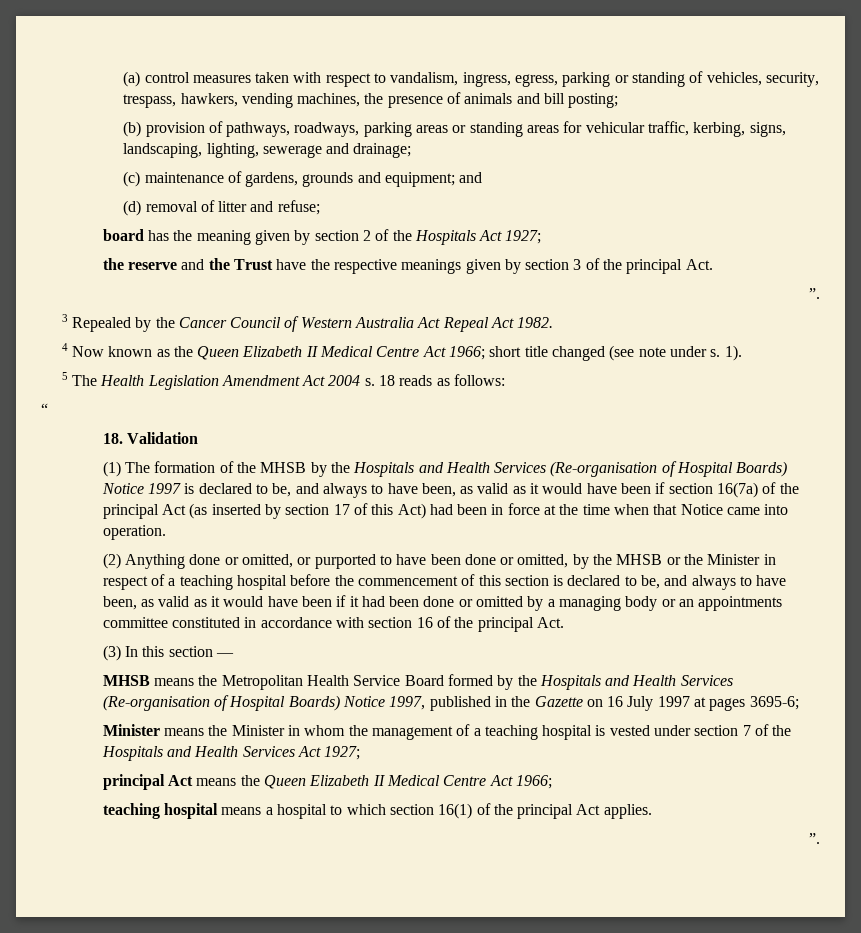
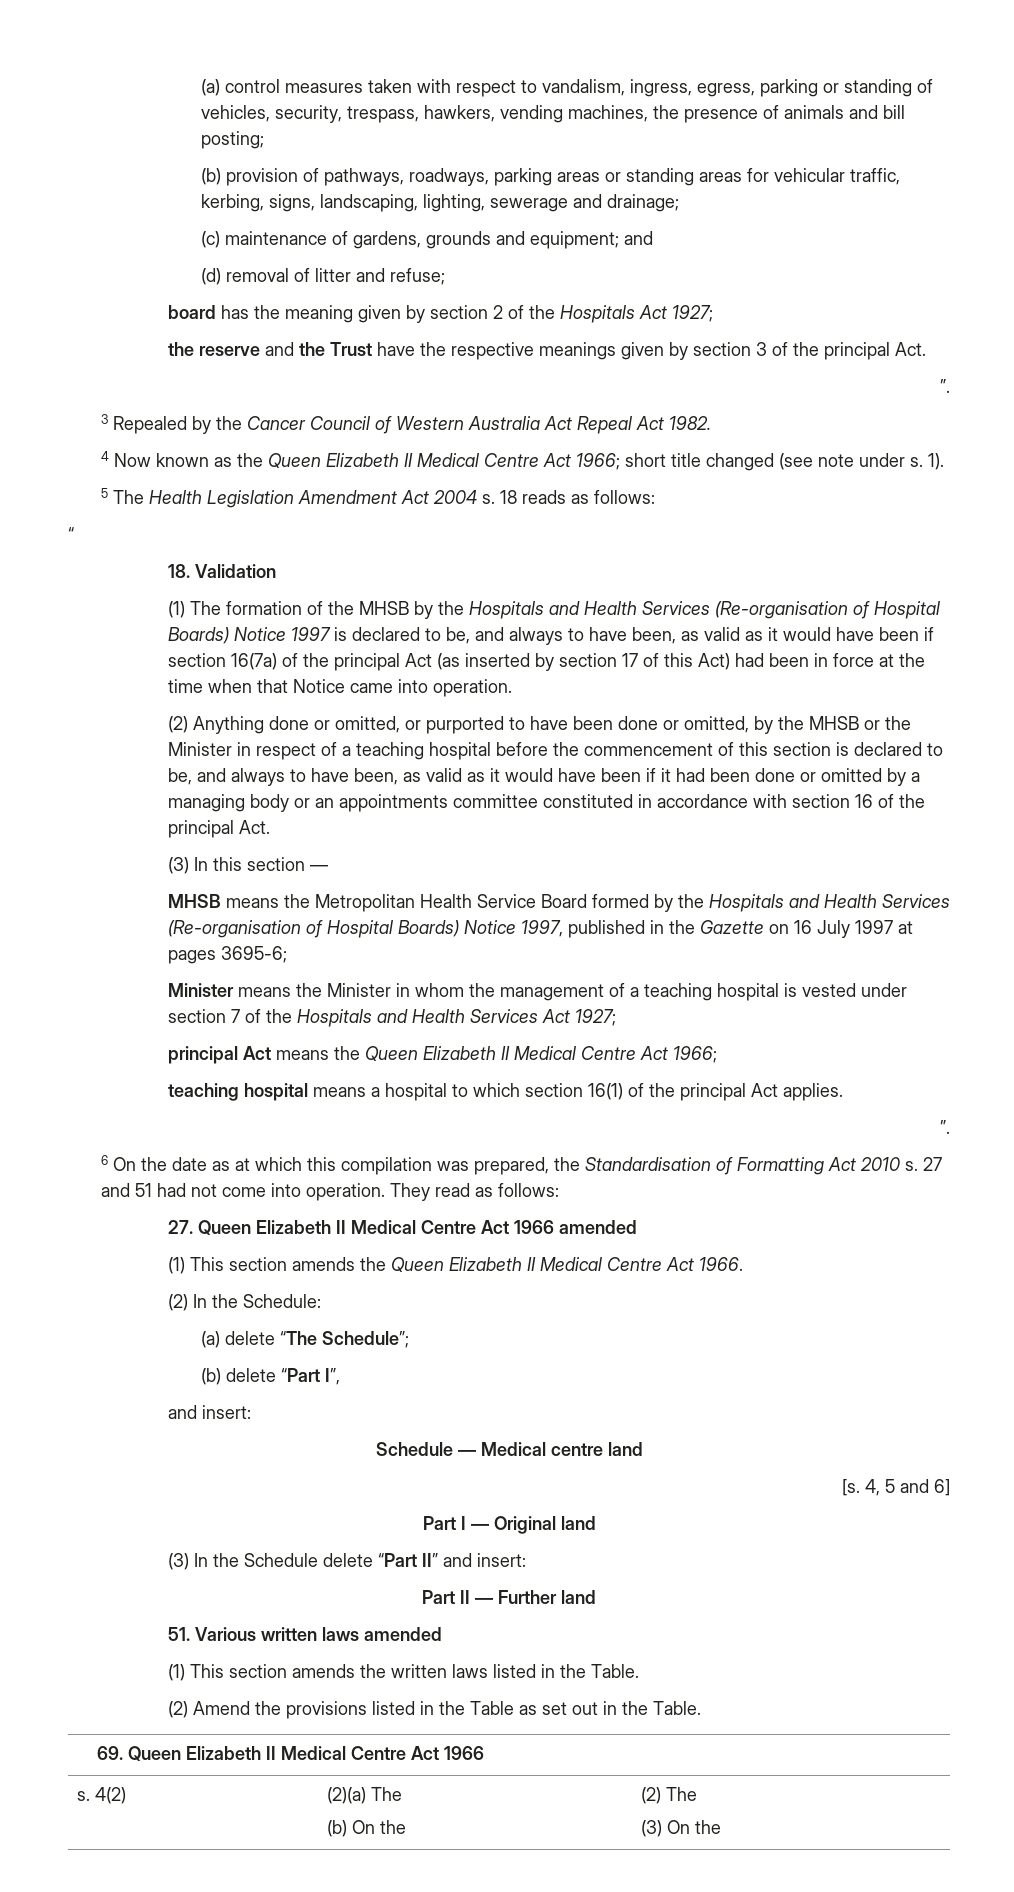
(820, 838) none -> [101,1155,943,1175] [101,1183,560,1201] [167,1220,637,1235] [167,1257,743,1274] [167,1294,321,1311] [201,1331,410,1348] [201,1368,341,1385] [167,1405,251,1419] [375,1442,643,1456] [842,1479,950,1496] [422,1516,596,1534] [167,1553,526,1570] [422,1590,596,1604] [167,1627,442,1641] [167,1664,639,1681] [167,1701,701,1719] [96,1746,484,1761] [76,1787,126,1804] [326,1787,402,1804] [326,1820,406,1837] [640,1787,697,1804] [640,1820,721,1837] // 6 On the date as at which this compilation was prepared, the Standardisation of Formatting Act 2010 s. 27 and 51 had not come into operation. They read as follows: // 27. Queen Elizabeth II Medical Centre Act 1966 amended // (1) This section amends the Queen Elizabeth II Medical Centre Act 1966. // (2) In the Schedule: // (a) delete “The Schedule”; // (b) delete “Part I”, // and insert: // Schedule — Medical centre land // [s. 4, 5 and 6] // Part I — Original land // (3) In the Schedule delete “Part II” and insert: // Part II — Further land // 51. Various written laws amended // (1) This section amends the written laws listed in the Table. // (2) Amend the provisions listed in the Table as set out in the Table. // 69. Queen Elizabeth II Medical Centre Act 1966 // s. 4(2) | (2)(a) The // (b) On the | (2) The // (3) On the

